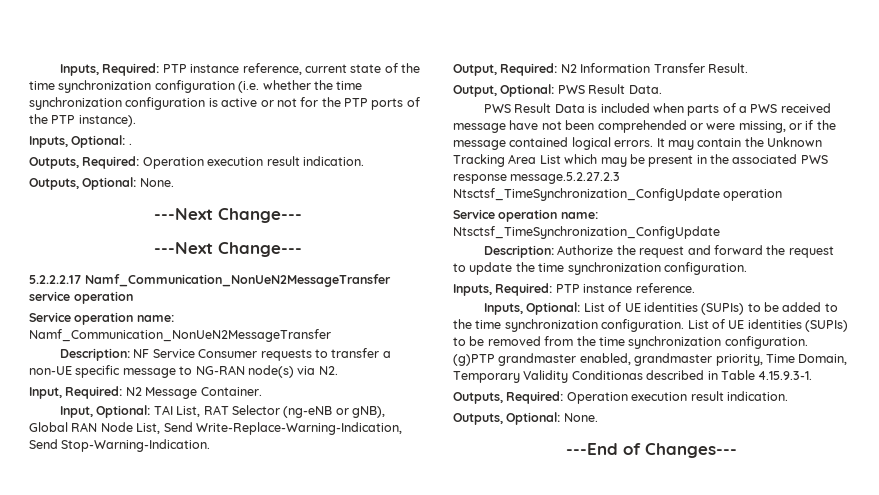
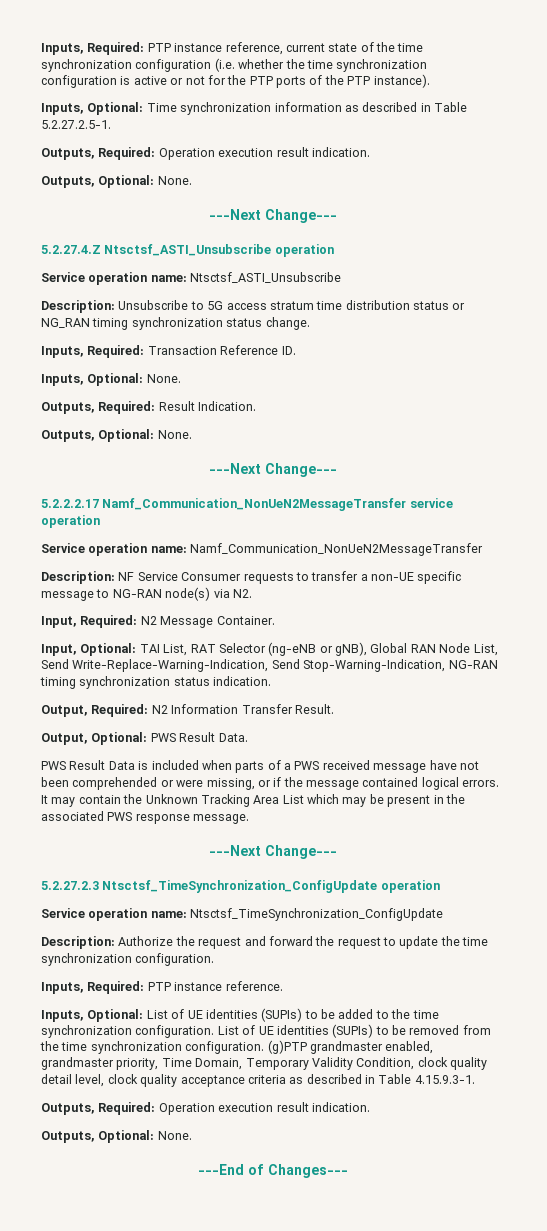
[128,143,132,145] . -> [146,102,467,115] [41,120,111,129] Time synchronization information as described in Table 5.2.27.2.5-1.
(302, 215) none -> [41,244,334,257] [41,272,342,285] [41,300,466,313] [41,317,310,330] [41,345,296,358] [41,373,181,386] [41,401,257,414] [41,429,192,442] // 5.2.27.4.Z Ntsctsf_ASTI_Unsubscribe operation // Service operation name: Ntsctsf_ASTI_Unsubscribe // Description: Unsubscribe to 5G access stratum time distribution status or NG_RAN timing synchronization status change. // Inputs, Required: Transaction Reference ID. // Inputs, Optional: None. // Outputs, Required: Result Indication. // Outputs, Optional: None.
[61,439,211,452] Stop-Warning-Indication. -> [303,659,498,672] [40,676,272,689] Stop-Warning-Indication, NG-RAN timing synchronization status indication.
[510,172,621,184] message.5.2.27.2.3 -> [193,814,250,824] [209,845,337,859] [41,881,99,890] message. // ---Next Change--- // 5.2.27.2.3
[571,370,643,380] Conditionas -> [356,1057,487,1070] [41,1074,304,1087] Condition, clock quality detail level, clock quality acceptance criteria as

